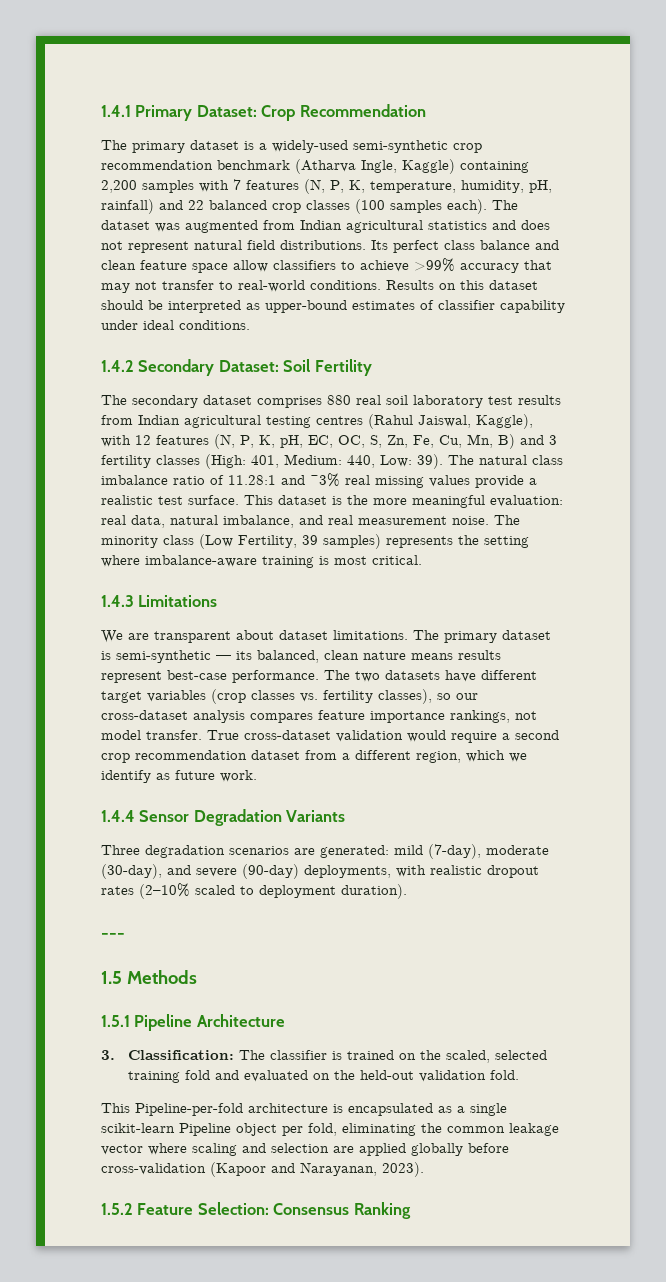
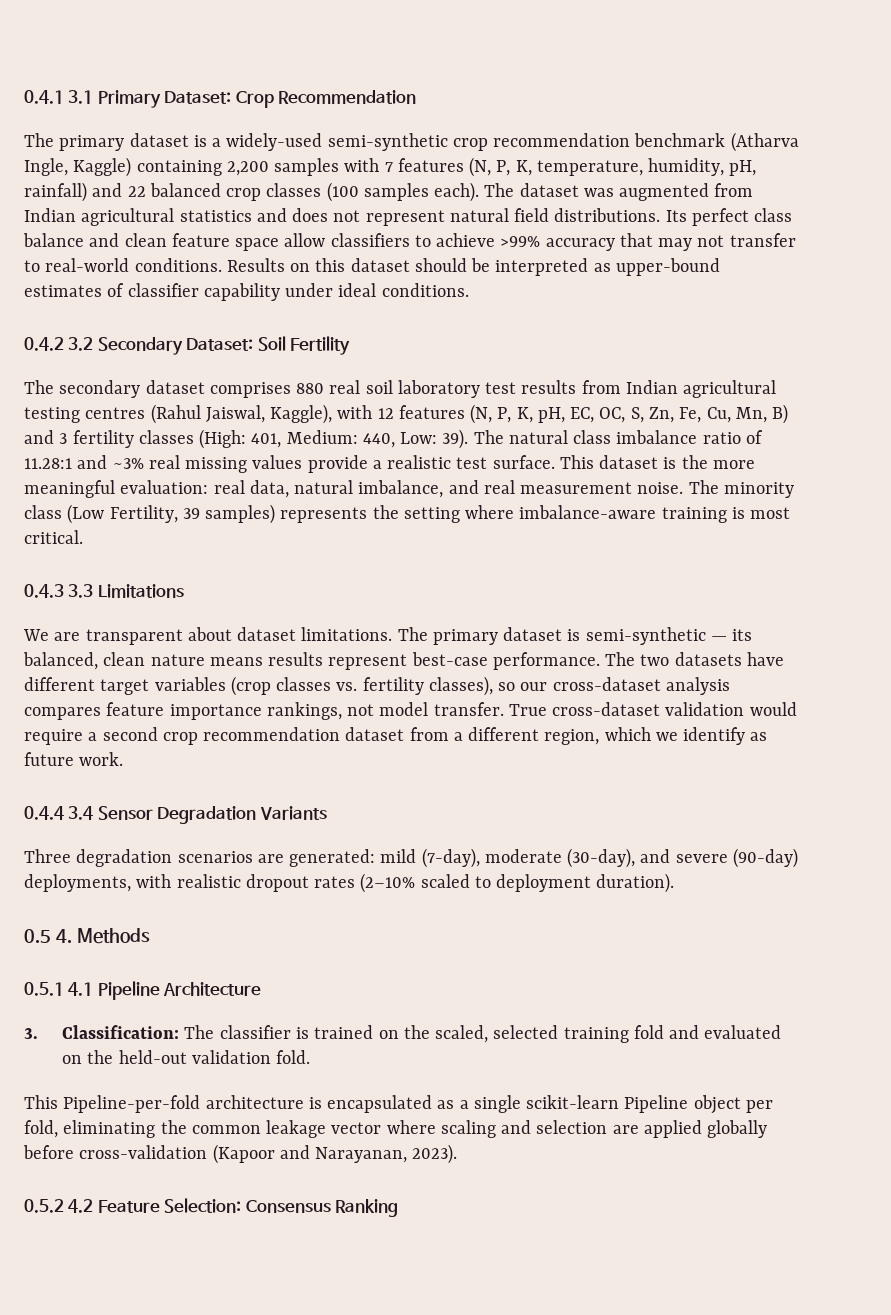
[101,105,131,117] 1.4.1 -> [24,90,94,104] 0.4.1 3.1
[101,360,134,372] 1.4.2 -> [24,337,94,351] 0.4.2 3.2
[101,595,134,607] 1.4.3 -> [24,584,94,598] 0.4.3 3.3
[101,810,135,822] 1.4.4 -> [24,806,94,820] 0.4.4 3.4
[101,933,125,939] [101,971,122,984] --- // 1.5 -> [24,929,72,943] 0.5 4.
[101,1015,130,1027] 1.5.1 -> [24,982,94,996] 0.5.1 4.1
[101,1203,133,1215] 1.5.2 -> [24,1199,94,1213] 0.5.2 4.2

